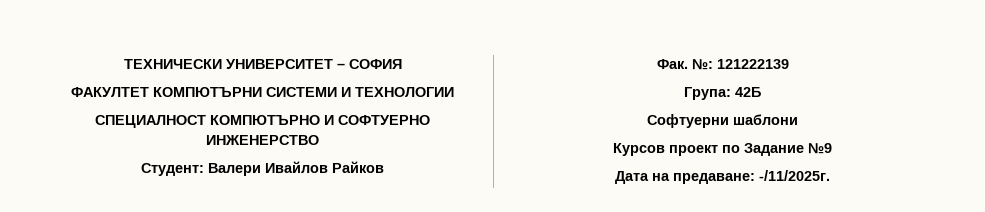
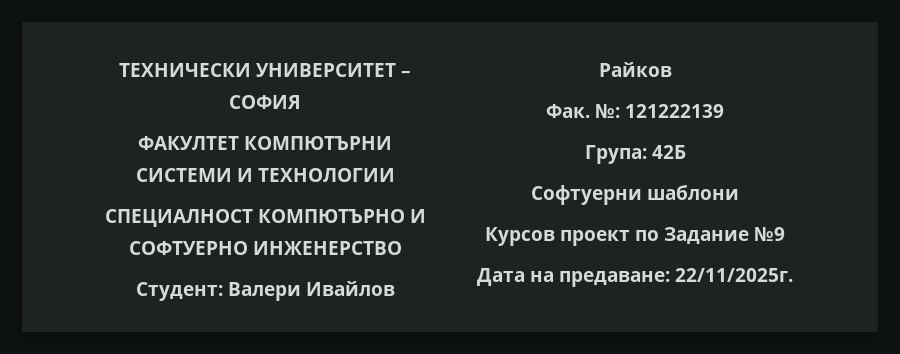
[759,170,830,181] -/11/2025г. -> [675,268,793,282] 22/11/2025г.

